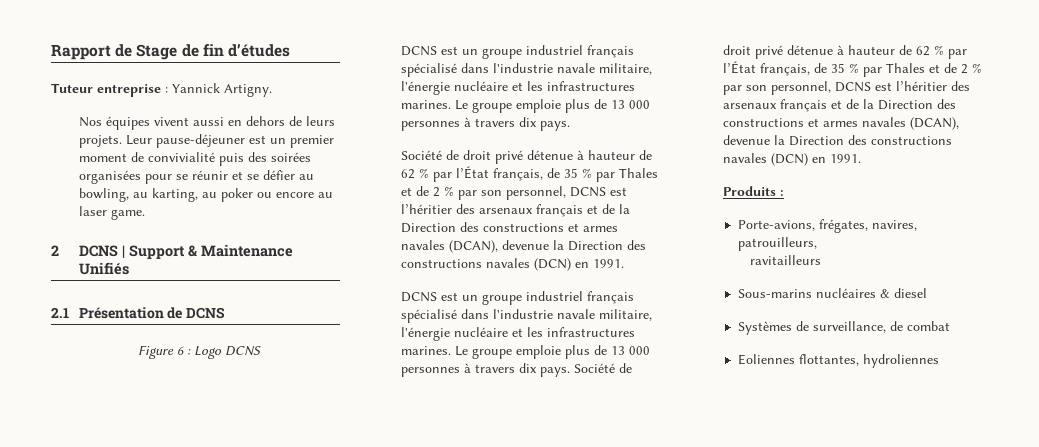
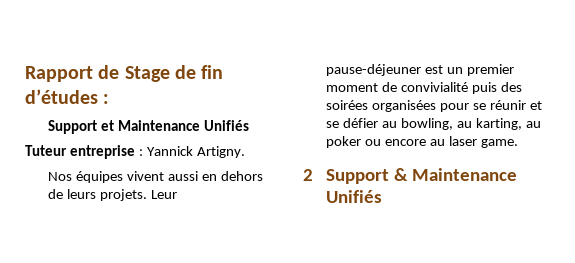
(290, 50) none -> [103,94,110,104] [48,120,249,134] : // Support et Maintenance Unifiés
[78,245,125,258] DCNS | -> (313, 175) none
[51,307,226,319] [137,345,261,359] [400,45,634,59] [400,63,652,77] [400,81,635,95] [400,99,650,113] [400,117,570,131] [400,150,652,164] [400,166,658,182] [400,186,627,200] [400,204,630,217] [400,222,618,233] [400,240,646,253] [400,258,624,271] [400,291,634,305] [400,309,652,323] [400,327,635,341] [400,345,650,359] [400,363,632,377] [722,45,967,59] [722,61,982,77] [722,81,970,95] [722,99,956,112] [722,117,959,130] [722,135,952,146] [722,153,861,166] [722,186,784,196] [738,219,918,233] [738,237,818,251] [750,255,822,265] [738,288,928,298] [738,321,951,335] [738,354,940,368] // 2.1 Présentation de DCNS // Figure 6 : Logo DCNS // DCNS est un groupe industriel français spécialisé dans l'industrie navale militaire, l'énergie nucléaire et les infrastructures marines. Le groupe emploie plus de 13 000 personnes à travers dix pays. // Société de droit privé détenue à hauteur de 62 % par l’État français, de 35 % par Thales et de 2 % par son personnel, DCNS est l’héritier des arsenaux français et de la Direction des constructions et armes navales (DCAN), devenue la Direction des constructions navales (DCN) en 1991. // DCNS est un groupe industriel français spécialisé dans l'industrie navale militaire, l'énergie nucléaire et les infrastructures marines. Le groupe emploie plus de 13 000 personnes à travers dix pays. Société de droit privé détenue à hauteur de 62 % par l’État français, de 35 % par Thales et de 2 % par son personnel, DCNS est l’héritier des arsenaux français et de la Direction des constructions et armes navales (DCAN), devenue la Direction des constructions navales (DCN) en 1991. // Produits : // Porte-avions, frégates, navires, patrouilleurs, // ravitailleurs // Sous-marins nucléaires & diesel // Systèmes de surveillance, de combat // Eoliennes flottantes, hydroliennes -> (383, 196) none

